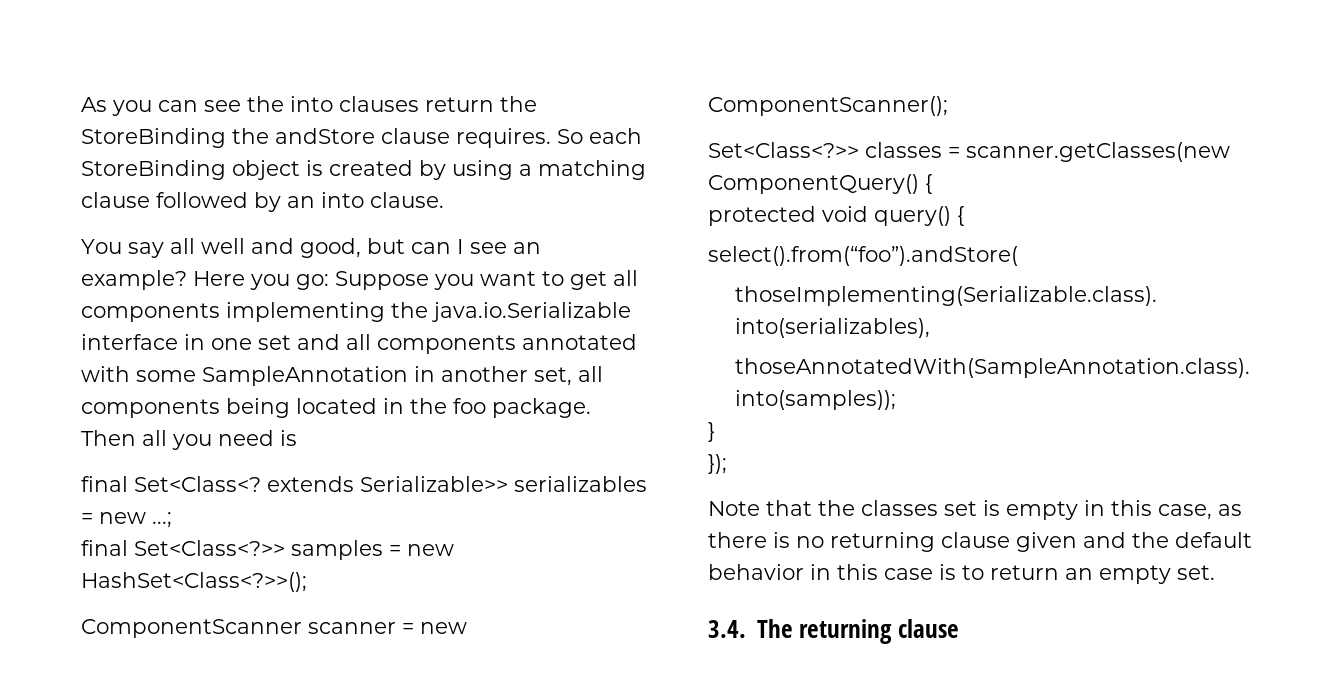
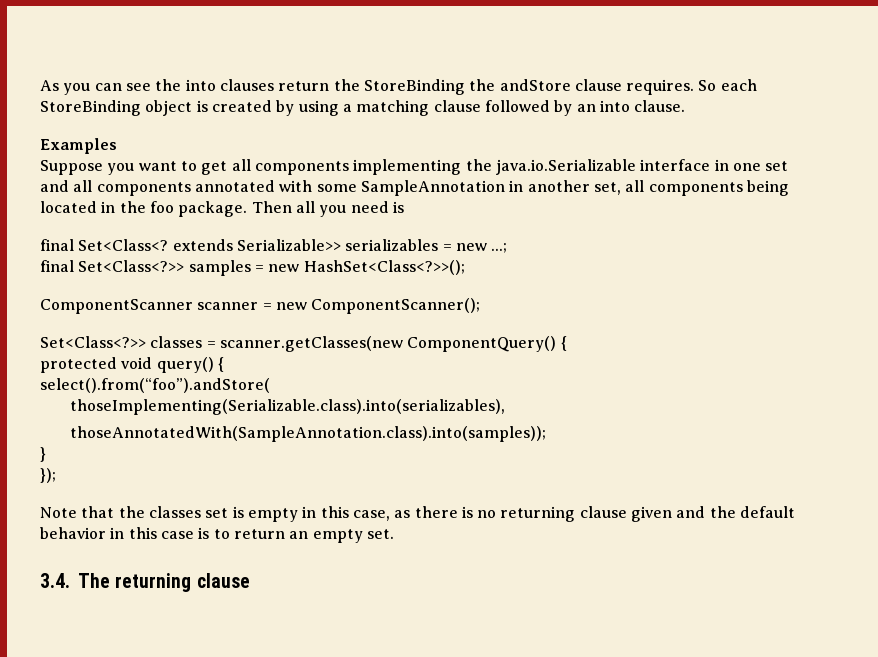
[81,238,541,258] [81,270,329,290] You say all well and good, but can I see an example? Here you go: -> [40,138,117,154] Examples //

